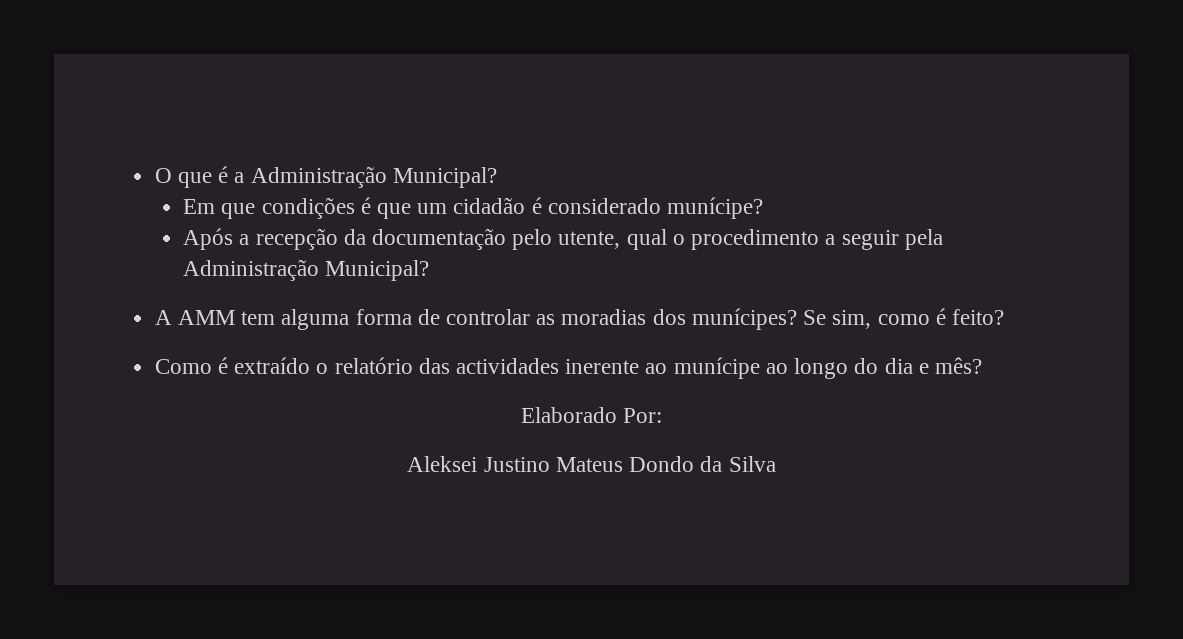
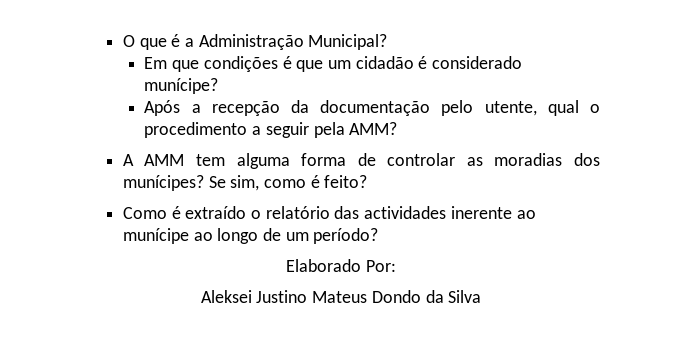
[183,259,430,281] Administração Municipal? -> [349,122,398,135] AMM?
[854,357,982,374] do dia e mês? -> [262,228,379,244] de um período?

